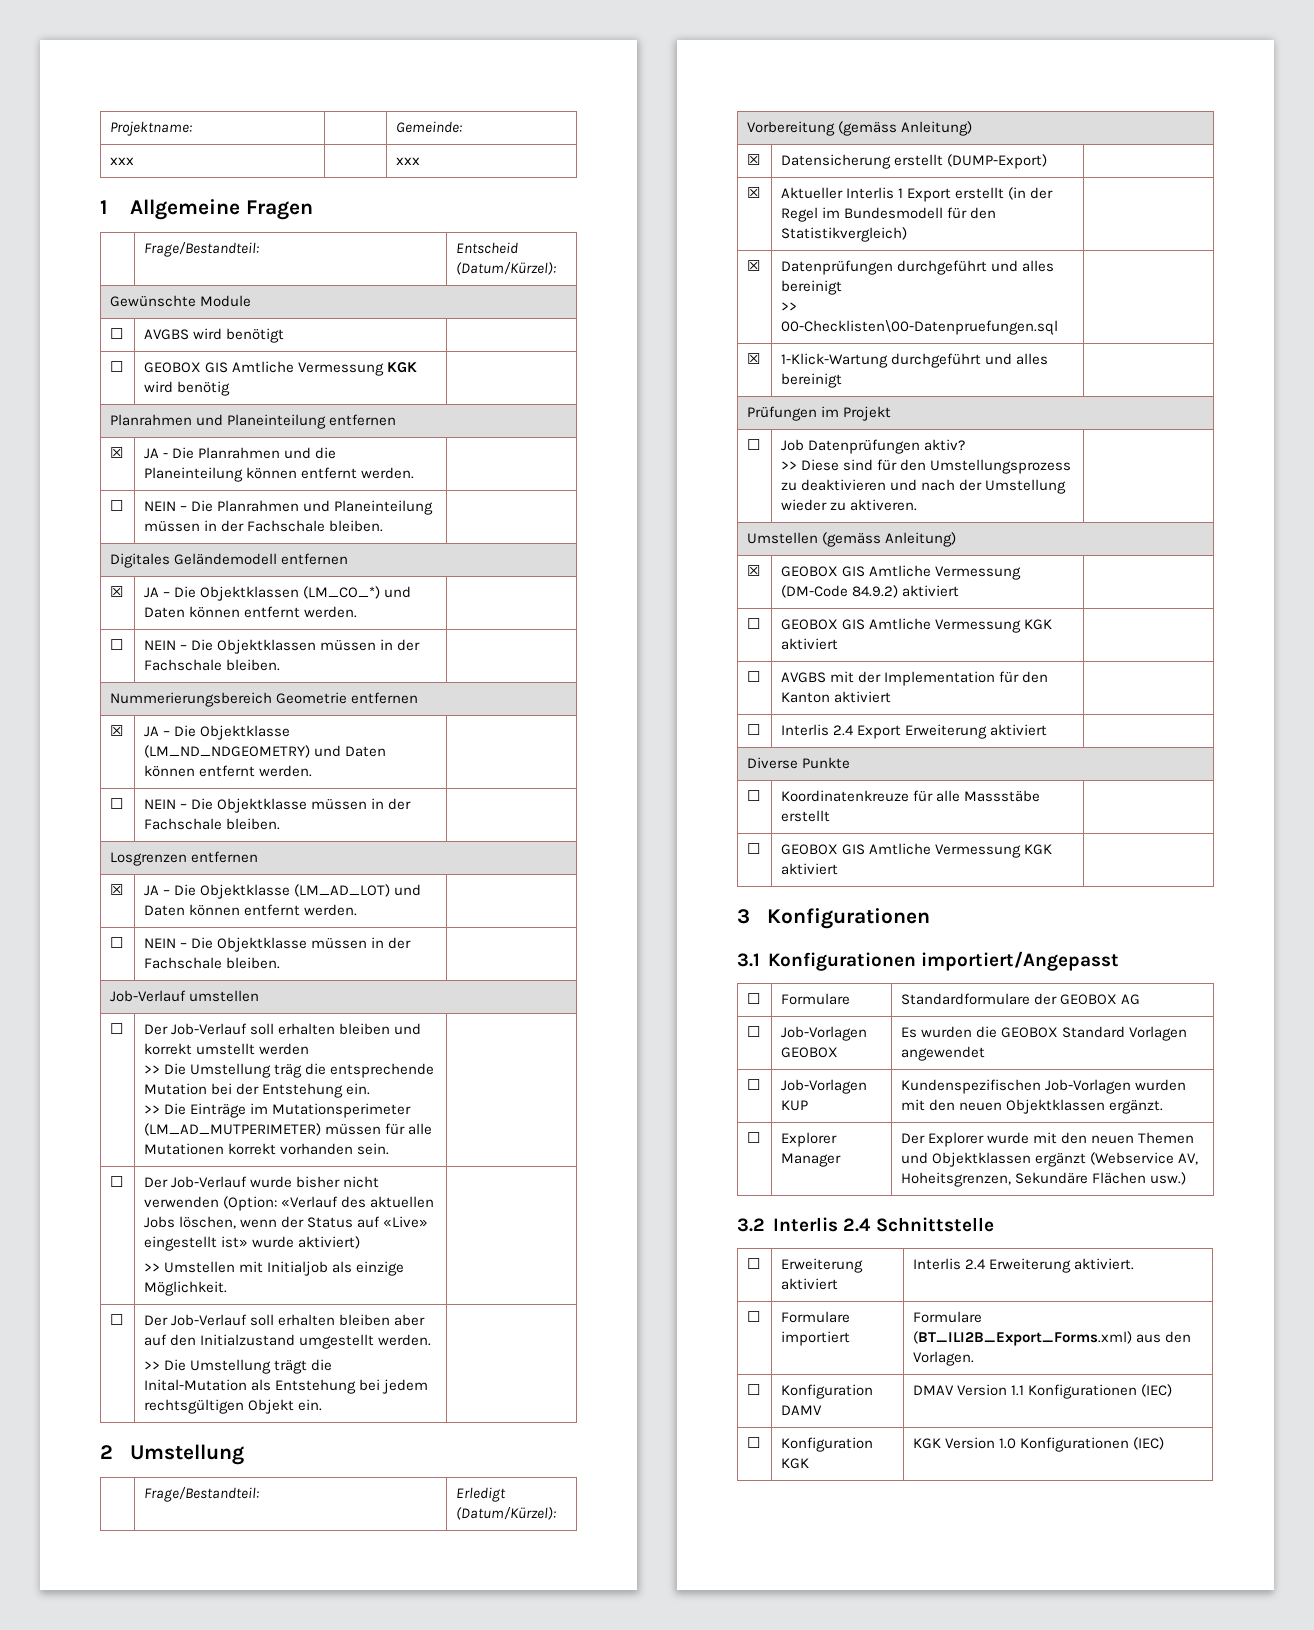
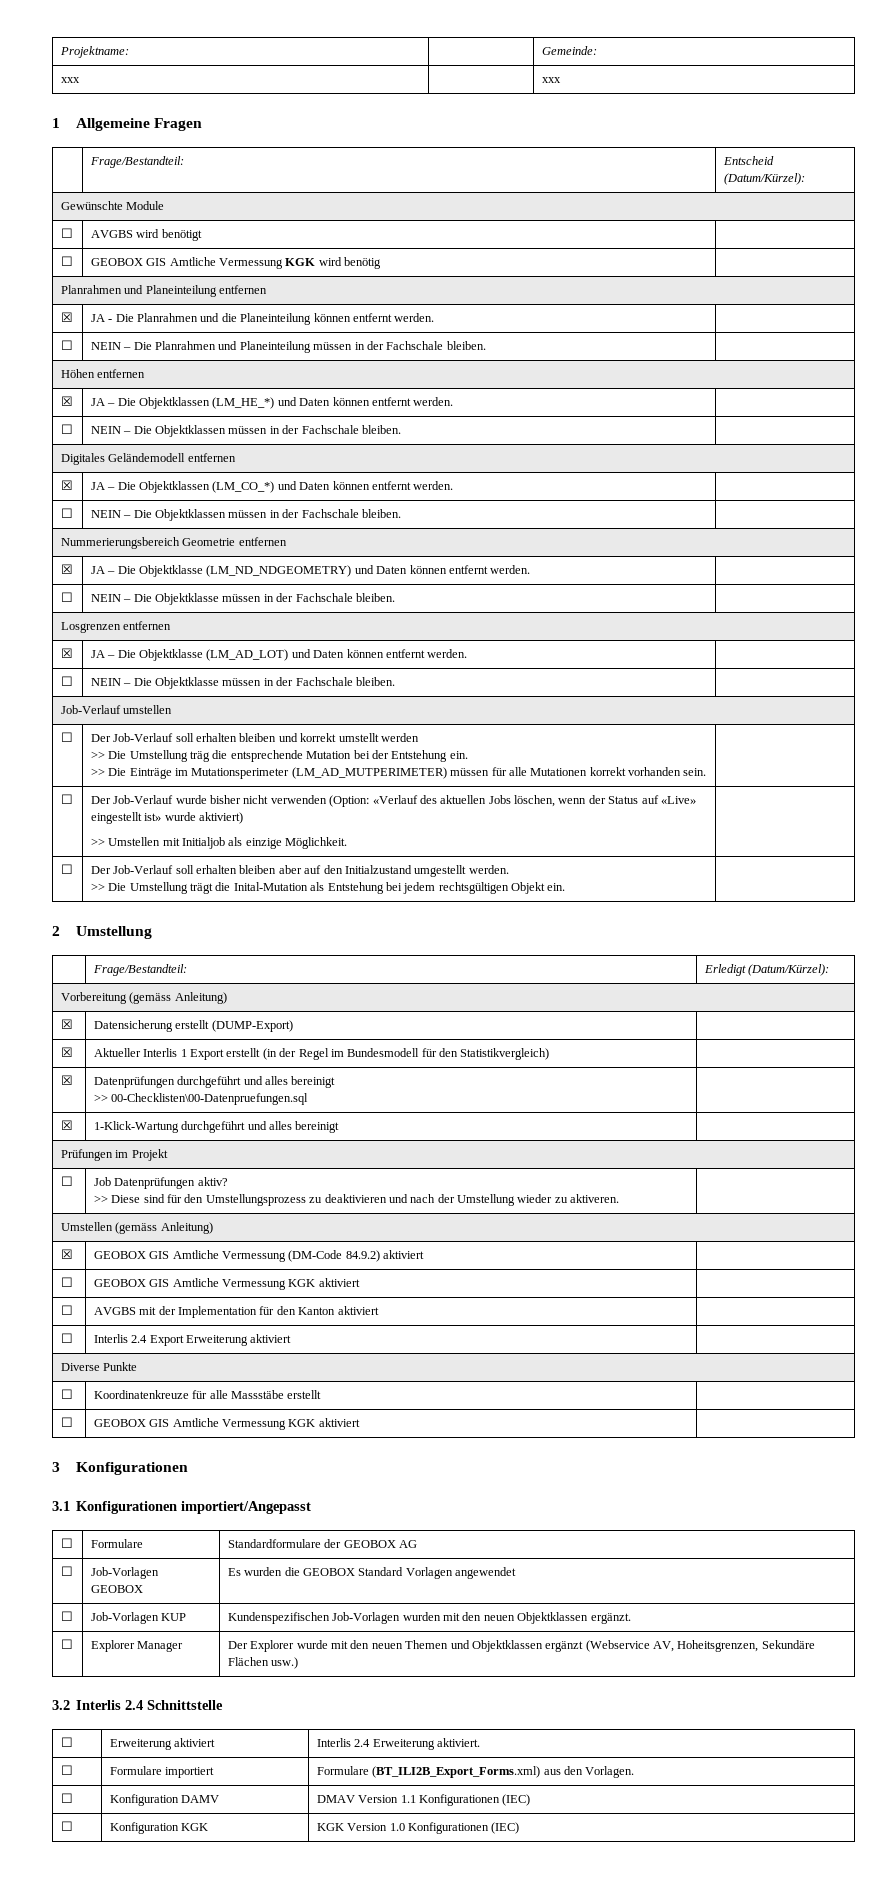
(384, 526) none -> [60,369,146,378] [60,396,73,406] [90,397,454,409] [60,424,73,434] [90,425,401,437] // Höhen entfernen // ☒ | JA – Die Objektklassen (LM_HE_*) und Daten können entfernt werden. | // ☐ | NEIN – Die Objektklassen müssen in der Fachschale bleiben. |

